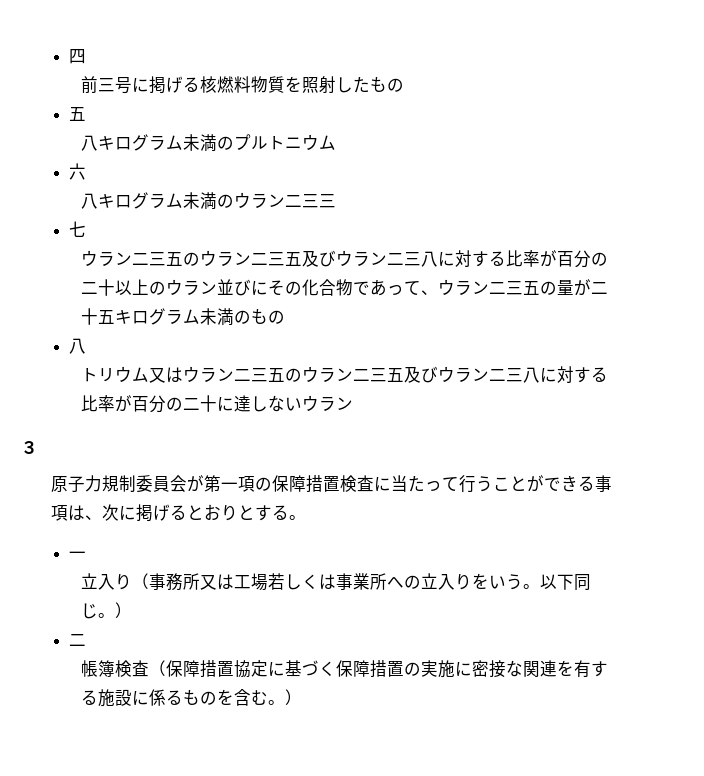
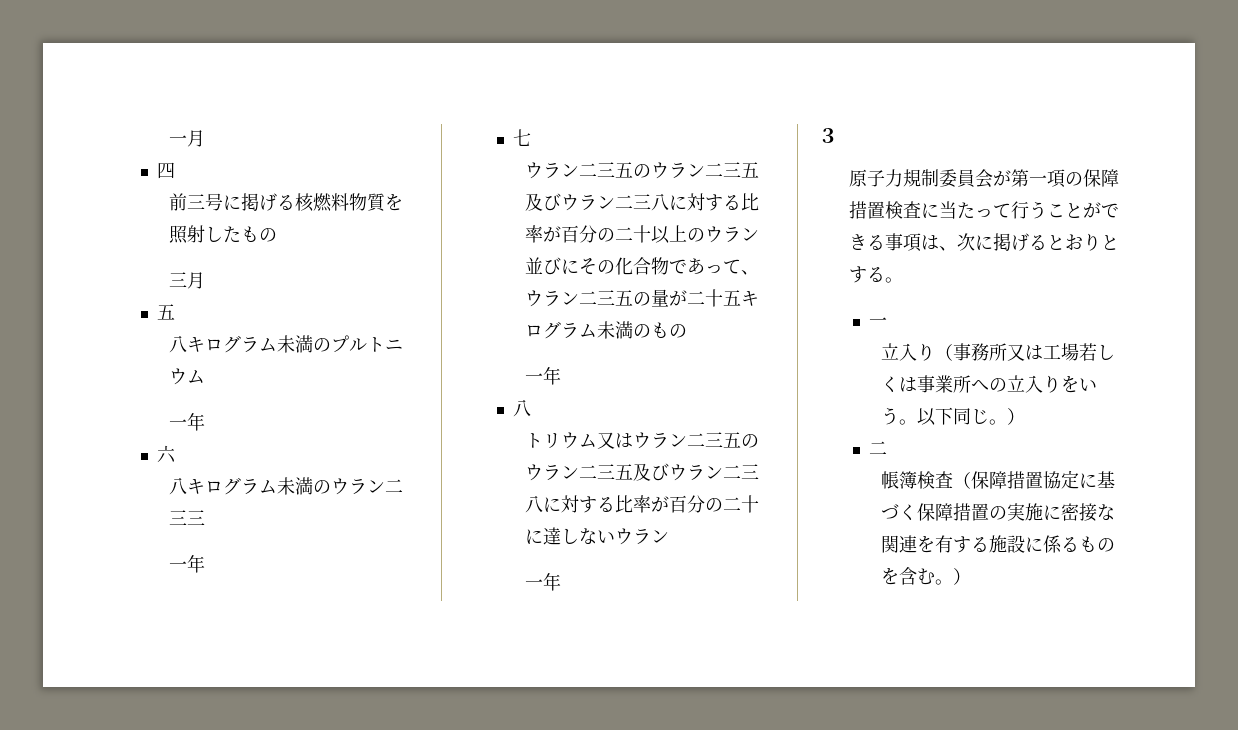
(68, 56) none -> [168,130,205,147] 一月 //
(404, 85) none -> [168,272,205,289] // 三月
(336, 142) none -> [168,412,205,431] // 一年
(336, 201) none -> [168,554,205,573] // 一年
(285, 317) none -> [524,366,561,385] // 一年
(353, 403) none -> [524,572,561,591] // 一年

